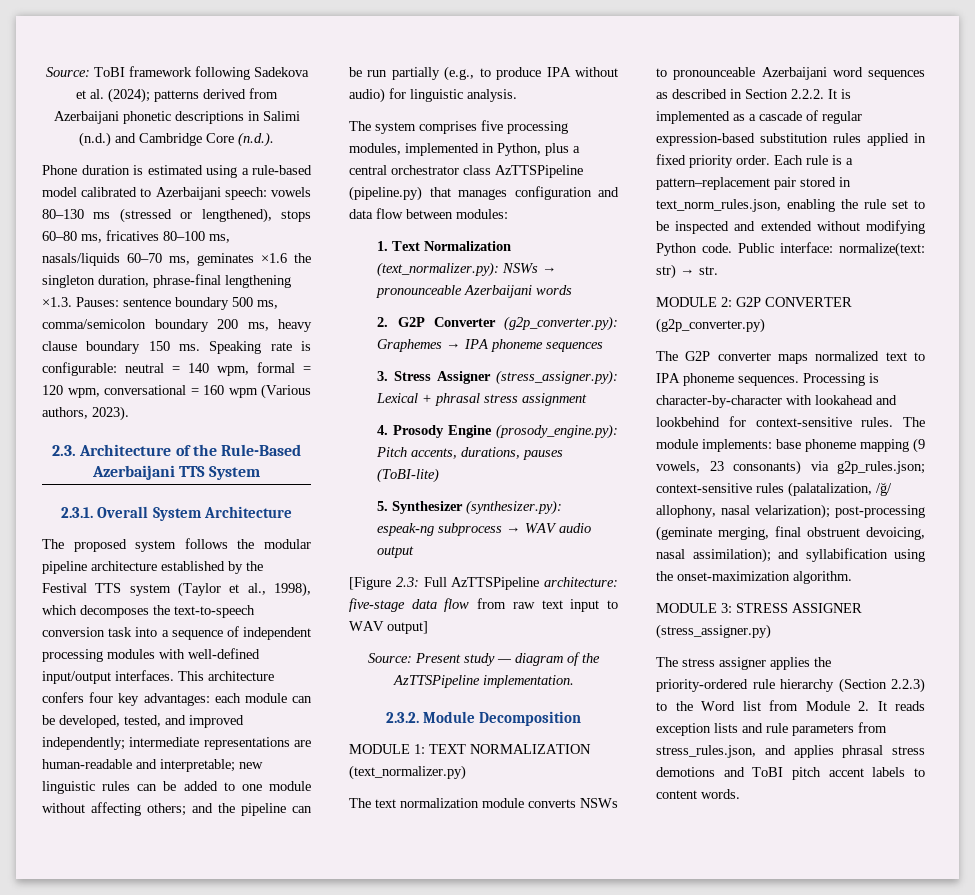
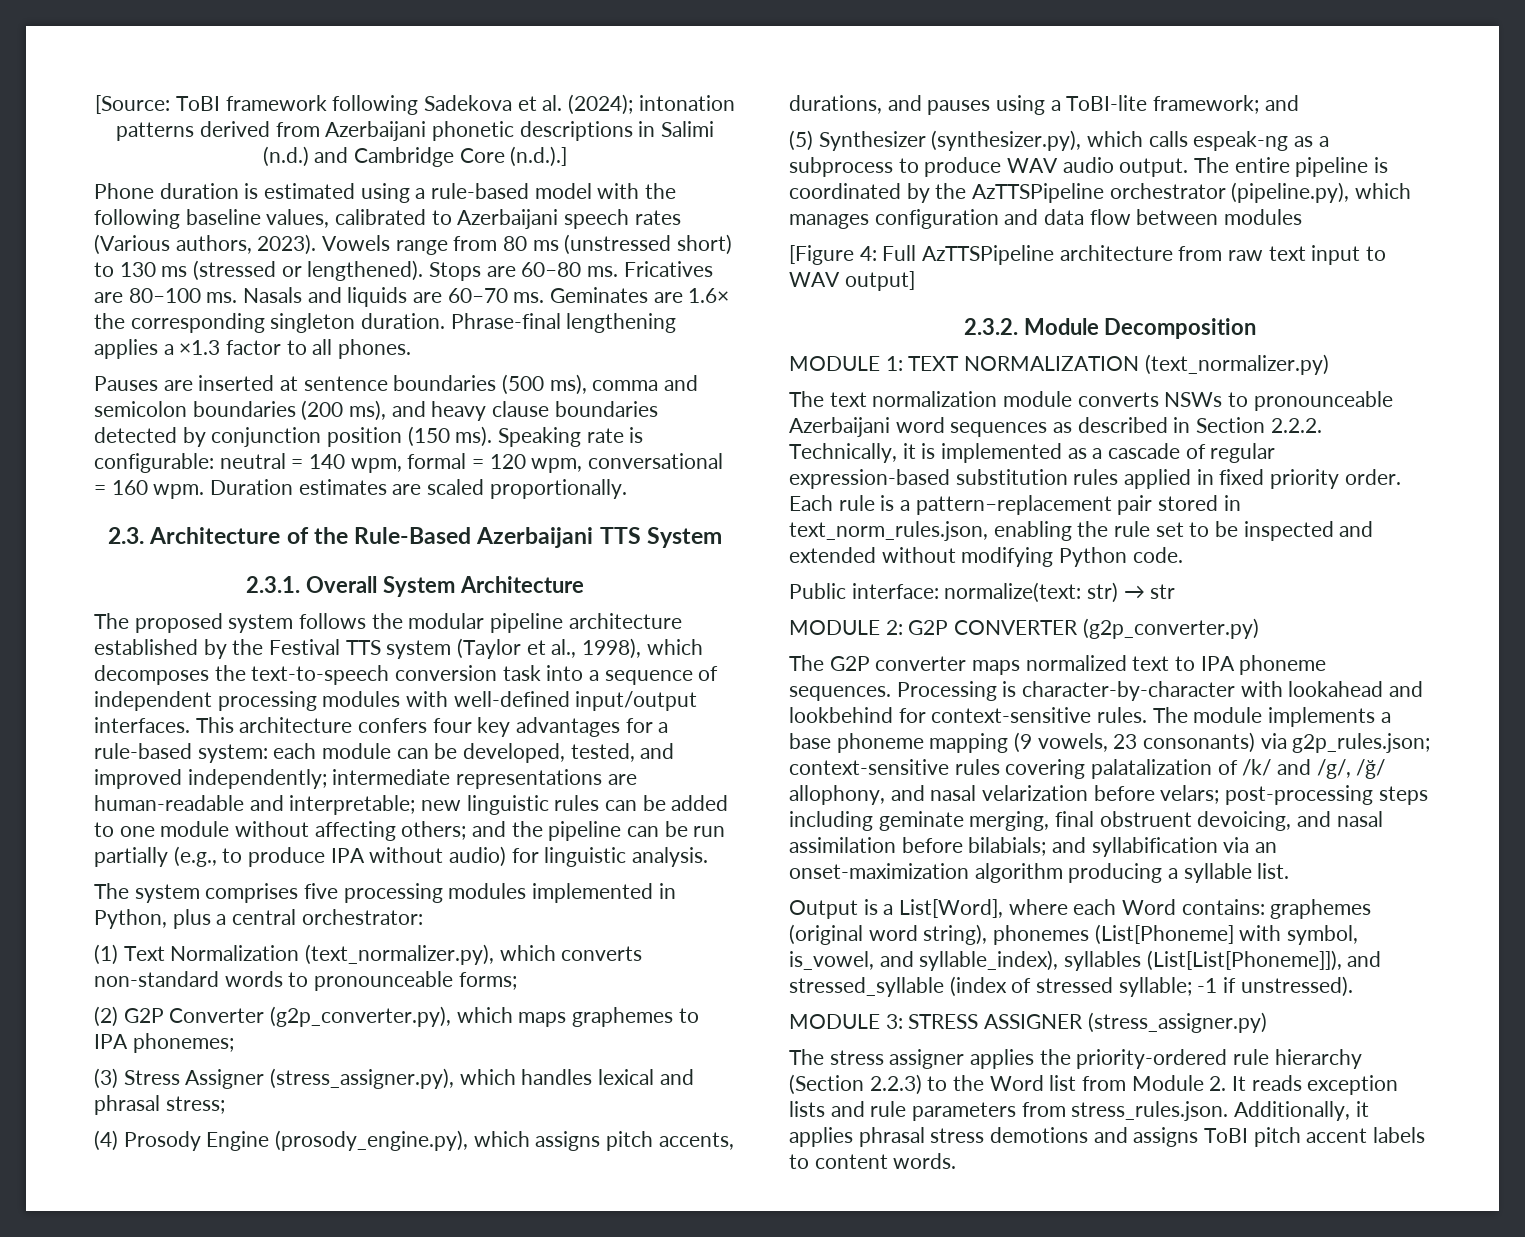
[45,67,90,77] Source: -> [95,95,171,114] [Source:
(150, 95) none -> [638,95,735,111] intonation
[238,132,274,147] (n.d.). -> [510,146,568,167] (n.d.).]
[81,187,311,200] [42,208,311,223] [42,230,230,243] [42,253,311,266] [42,274,291,288] [42,297,278,310] [42,319,312,332] [42,341,200,354] calibrated to Azerbaijani speech: vowels 80–130 ms (stressed or lengthened), stops 60–80 ms, fricatives 80–100 ms, nasals/liquids 60–70 ms, geminates ×1.6 the singleton duration, phrase-final lengthening ×1.3. Pauses: sentence boundary 500 ms, comma/semicolon boundary 200 ms, heavy clause boundary 150 ms. -> [597,183,677,199] [94,209,681,229] [94,234,733,255] [94,260,713,281] [94,287,730,307] [94,313,677,333] [94,339,412,359] [94,374,699,395] [94,400,658,421] [94,426,493,447] with the following baseline values, calibrated to Azerbaijani speech rates (Various authors, 2023). Vowels range from 80 ms (unstressed short) to 130 ms (stressed or lengthened). Stops are 60–80 ms. Fricatives are 80–100 ms. Nasals and liquids are 60–70 ms. Geminates are 1.6× the corresponding singleton duration. Phrase-final lengthening applies a ×1.3 factor to all phones. // Pauses are inserted at sentence boundaries (500 ms), comma and semicolon boundaries (200 ms), and heavy clause boundaries detected by conjunction position (150 ms).
[228,384,311,399] [42,406,129,421] wpm (Various authors, 2023). -> [153,479,627,499] wpm. Duration estimates are scaled proportionally.
[143,693,210,706] advantages: -> [516,717,669,737] [94,743,268,763] advantages for a rule-based system:
[349,143,401,155] modules, -> [448,883,527,899] modules
[391,165,583,178] [349,186,451,201] orchestrator class AzTTSPipeline (pipeline.py) that -> [301,909,423,925] [94,944,643,965] [94,971,517,991] [94,1006,699,1027] [94,1033,234,1053] [94,1068,694,1089] [94,1095,225,1115] [94,1130,734,1151] [789,95,1299,115] [789,130,1329,151] [789,157,1389,177] [789,182,1412,203] orchestrator: // (1) Text Normalization (text_normalizer.py), which converts non-standard words to pronounceable forms; // (2) G2P Converter (g2p_converter.py), which maps graphemes to IPA phonemes; // (3) Stress Assigner (stress_assigner.py), which handles lexical and phrasal stress; // (4) Prosody Engine (prosody_engine.py), which assigns pitch accents, durations, and pauses using a ToBI-lite framework; and // (5) Synthesizer (synthesizer.py), which calls espeak-ng as a subprocess to produce WAV audio output. The entire pipeline is coordinated by the AzTTSPipeline orchestrator (pipeline.py), which
[456,209,508,219] [377,241,512,251] [377,262,558,277] [376,285,573,298] [377,316,618,331] [377,339,604,352] [377,370,618,385] [376,393,588,406] [377,424,618,439] [376,447,564,460] [377,468,440,483] [377,500,563,515] [377,523,592,536] [377,546,415,558] modules: // 1. Text Normalization (text_normalizer.py): NSWs → pronounceable Azerbaijani words // 2. G2P Converter (g2p_converter.py): Graphemes → IPA phoneme sequences // 3. Stress Assigner (stress_assigner.py): Lexical + phrasal stress assignment // 4. Prosody Engine (prosody_engine.py): Pitch accents, durations, pauses (ToBI-lite) // 5. Synthesizer (synthesizer.py): espeak-ng subprocess → WAV audio output -> [1224,209,1303,225] modules
[395,577,419,587] 2.3: -> [859,246,877,261] 4:
[544,577,618,587] [349,598,470,612] architecture: five-stage data flow -> [1059,245,1173,261] architecture
[368,652,600,666] [392,675,574,688] // Source: Present study — diagram of the AzTTSPipeline implementation. -> (915, 281) none
[828,89,837,99] It -> [789,443,916,463] Technically, it
(732, 248) none -> (1183, 555) //
[699,266,718,275] str. -> [1150,584,1176,599] str
[702,439,772,452] implements: -> [1268,707,1391,727] implements a
[788,482,892,497] [656,504,925,519] [656,526,925,541] [656,548,925,563] [656,571,852,584] (palatalization, /ğ/ allophony, nasal velarization); post-processing (geminate merging, final obstruent devoicing, nasal assimilation); and syllabification using the onset-maximization algorithm. -> [1005,759,1386,779] [789,785,1428,805] [789,811,1383,831] [789,837,1278,857] [789,863,1290,883] [789,899,1372,919] [789,924,1359,945] [789,950,1382,971] [789,976,1353,997] covering palatalization of /k/ and /g/, /ğ/ allophony, and nasal velarization before velars; post-processing steps including geminate merging, final obstruent devoicing, and nasal assimilation before bilabials; and syllabification via an onset-maximization algorithm producing a syllable list. // Output is a List[Word], where each Word contains: graphemes (original word string), phonemes (List[Phoneme] with symbol, is_vowel, and syllable_index), syllables (List[List[Phoneme]]), and stressed_syllable (index of stressed syllable; -1 if unstressed).
[656,745,786,758] stress_rules.json, and -> [1071,1101,1369,1121] stress_rules.json. Additionally, it
(745, 772) none -> [1133,1127,1199,1147] assigns

